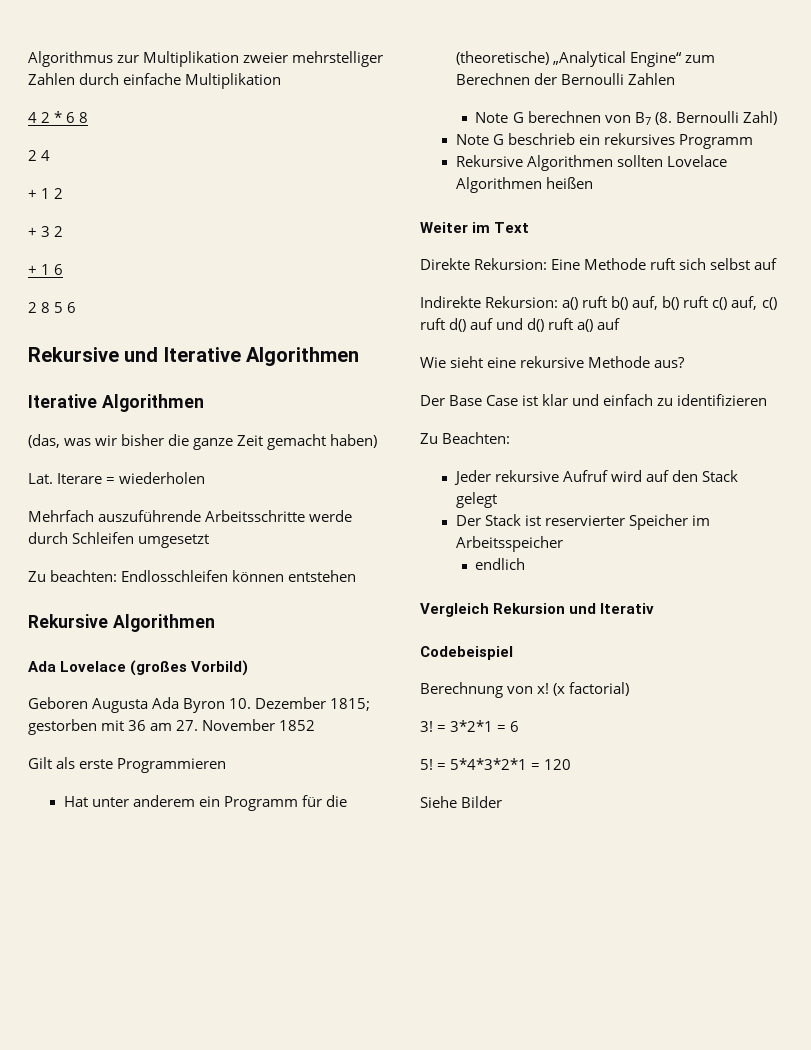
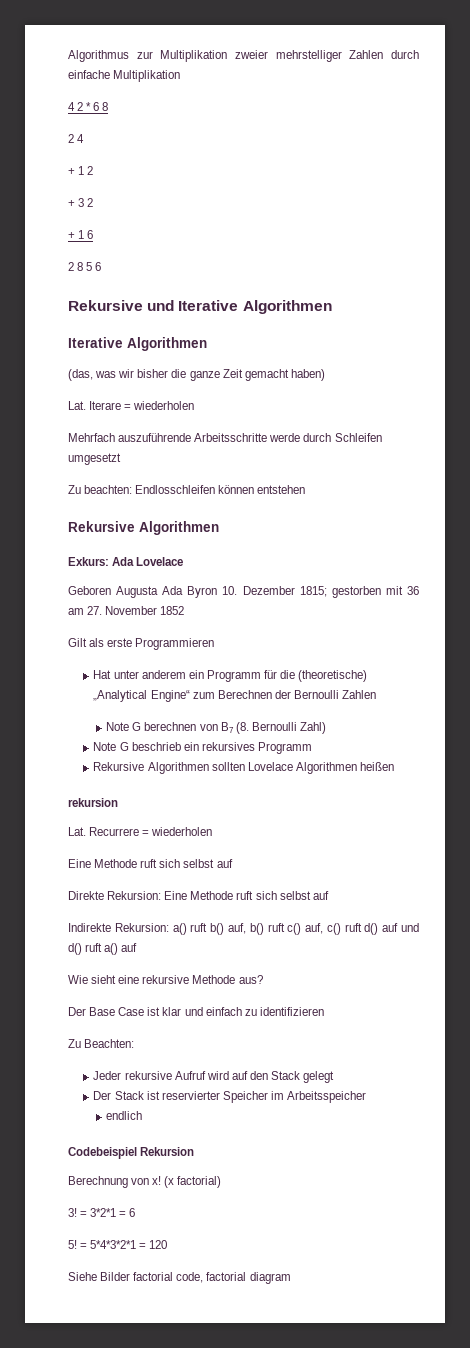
(215, 623) none -> [68,557,109,566] Exkurs:
[130,660,249,676] (großes Vorbild) -> (184, 561) none
[420,222,530,233] Weiter im Text -> [68,798,118,807] [68,827,213,836] [68,859,233,868] rekursion // Lat. Recurrere = wiederholen // Eine Methode ruft sich selbst auf
[420,603,489,617] Vergleich -> [68,1147,137,1159] Codebeispiel
[569,603,655,614] [420,646,513,660] und Iterativ // Codebeispiel -> (195, 1151) none
(503, 802) none -> [133,1272,291,1284] factorial code, factorial diagram

